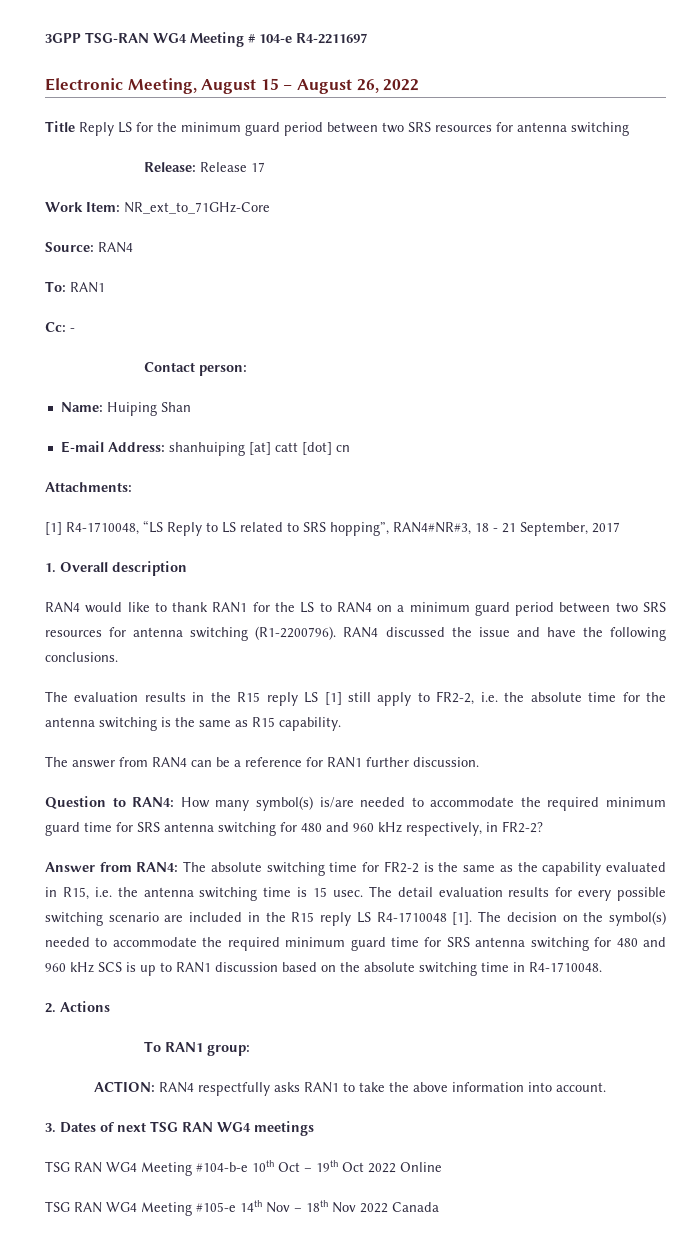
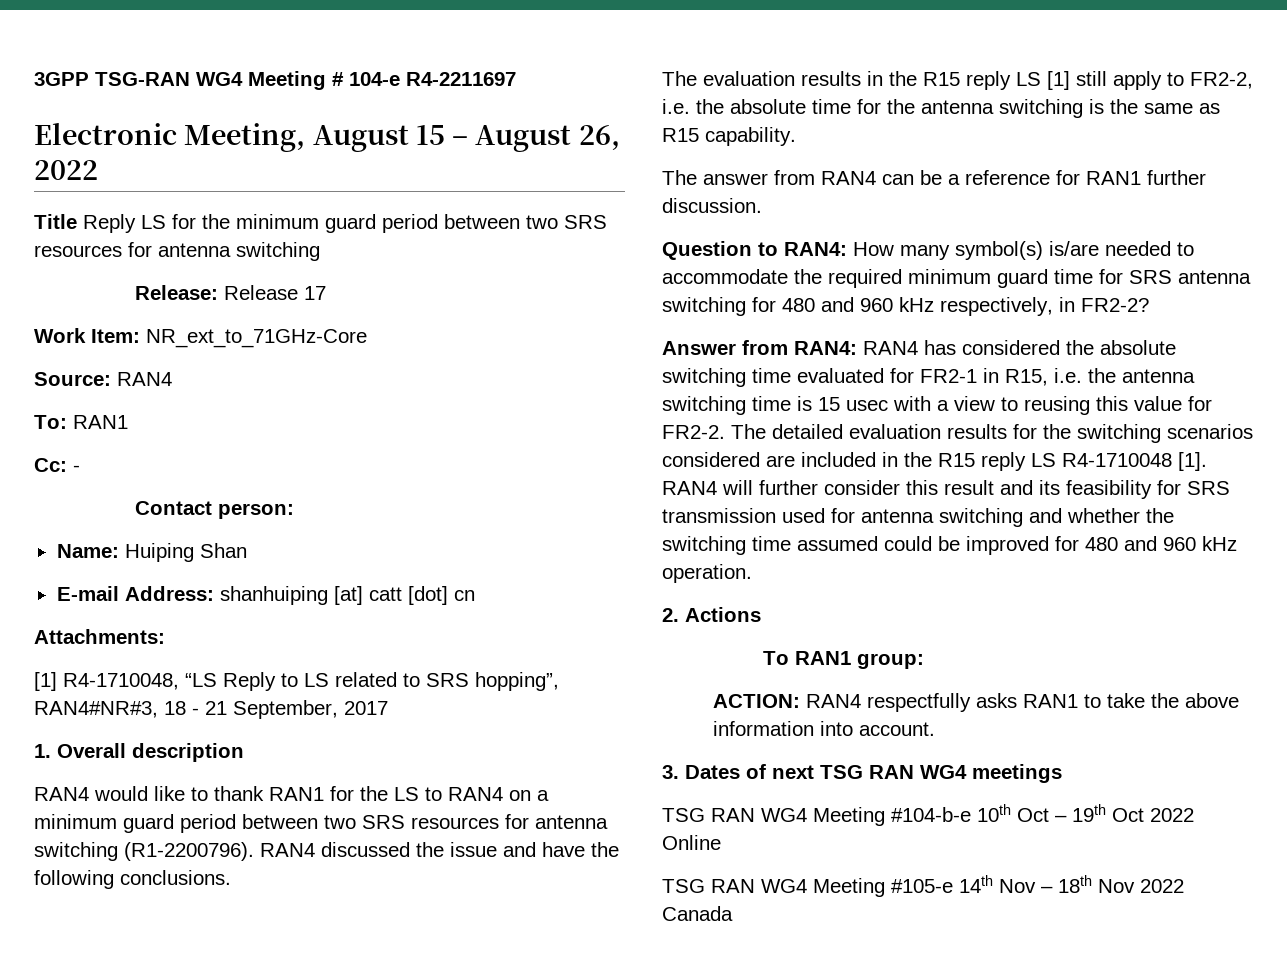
[183,861,667,876] The absolute switching time for FR2-2 is the same as the capability evaluated -> [863,340,1176,355] [662,368,977,387] RAN4 has considered the absolute switching time evaluated for FR2-1
[332,886,666,901] [45,912,159,926] usec. The detail evaluation results for every possible switching scenario -> [846,396,1212,415] [662,424,1253,443] [662,452,760,467] usec with a view to reusing this value for FR2-2. The detailed evaluation results for the switching scenarios considered
[478,911,667,926] [45,937,667,951] [45,962,602,976] The decision on the symbol(s) needed to accommodate the required minimum guard time for SRS antenna switching for 480 and 960 kHz SCS is up to RAN1 discussion based on the absolute switching time in R4-1710048. -> [662,480,1230,499] [662,508,1174,527] [662,536,1237,555] [662,564,752,583] RAN4 will further consider this result and its feasibility for SRS transmission used for antenna switching and whether the switching time assumed could be improved for 480 and 960 kHz operation.

